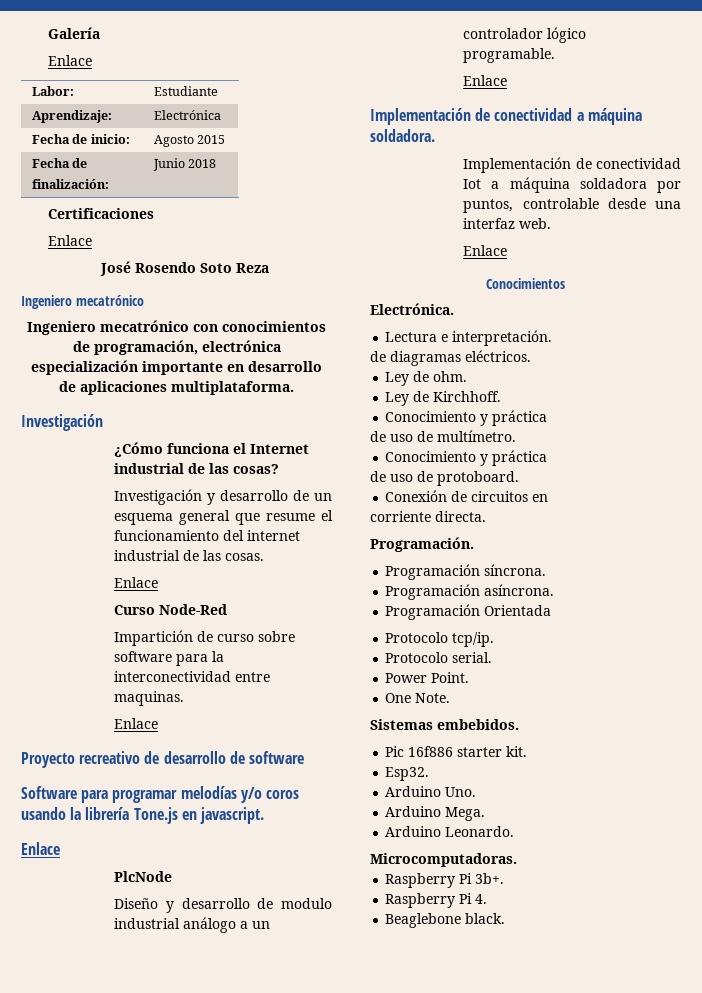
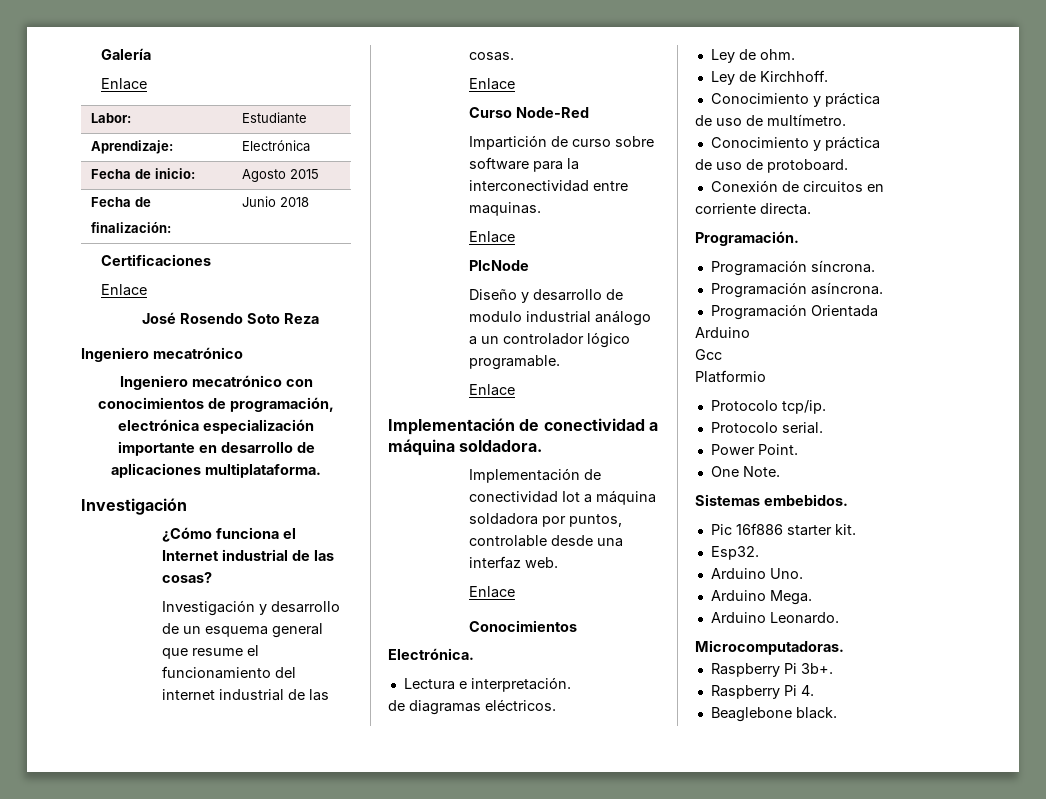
[21,751,304,768] [21,786,299,803] [21,807,264,824] [21,842,60,855] // Proyecto recreativo de desarrollo de software // Software para programar melodías y/o coros usando la librería Tone.js en javascript. // Enlace -> (515, 237) none
(552, 610) none -> [695,327,750,338] [695,349,722,360] [695,370,766,383] // Arduino // Gcc // Platformio

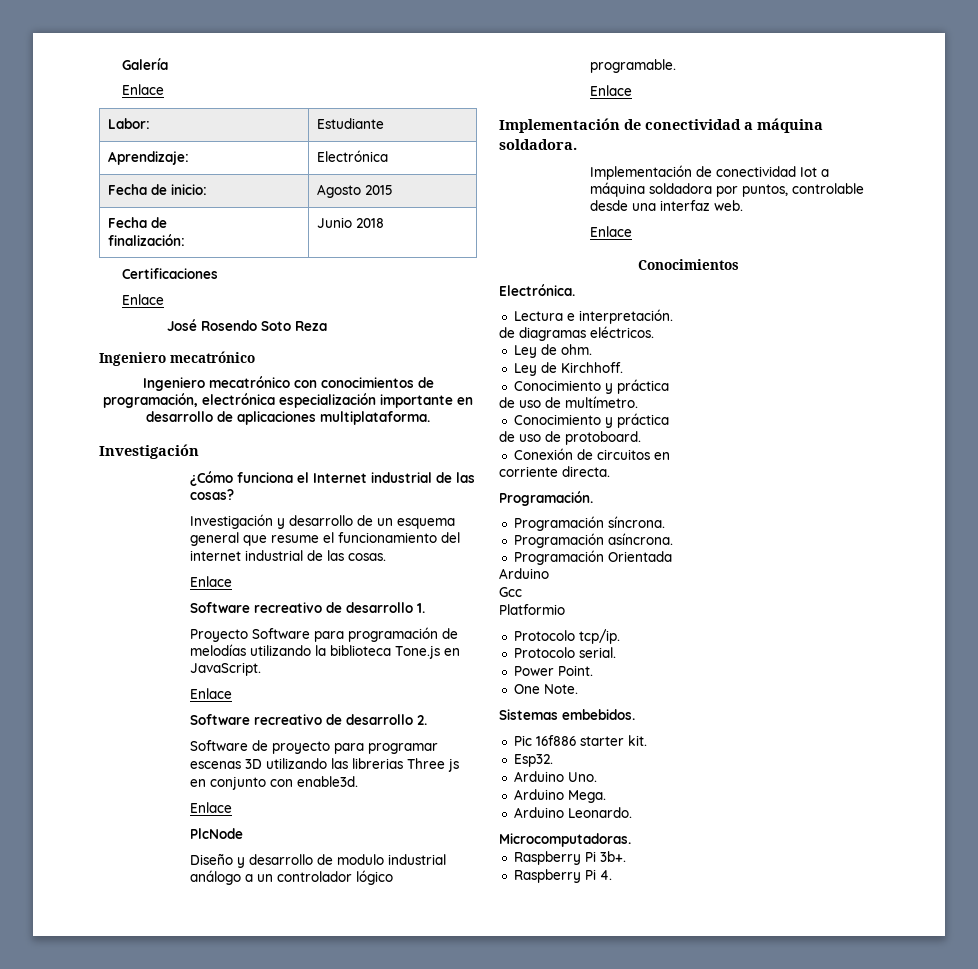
[468,107,589,118] [468,135,654,150] [468,157,579,172] [468,180,628,192] [468,202,541,216] Curso Node-Red // Impartición de curso sobre software para la interconectividad entre maquinas. -> [190,602,426,613] [190,627,459,642] [190,644,461,659] [190,662,262,676] [190,688,233,699] [190,714,428,725] [190,740,439,754] [190,758,460,772] [190,776,359,790] Software recreativo de desarrollo 1. // Proyecto Software para programación de melodías utilizando la biblioteca Tone.js en JavaScript. // Enlace // Software recreativo de desarrollo 2. // Software de proyecto para programar escenas 3D utilizando las librerias Three js en conjunto con enable3d.
[710,707,837,722] // Beaglebone black. -> (612, 875) none

